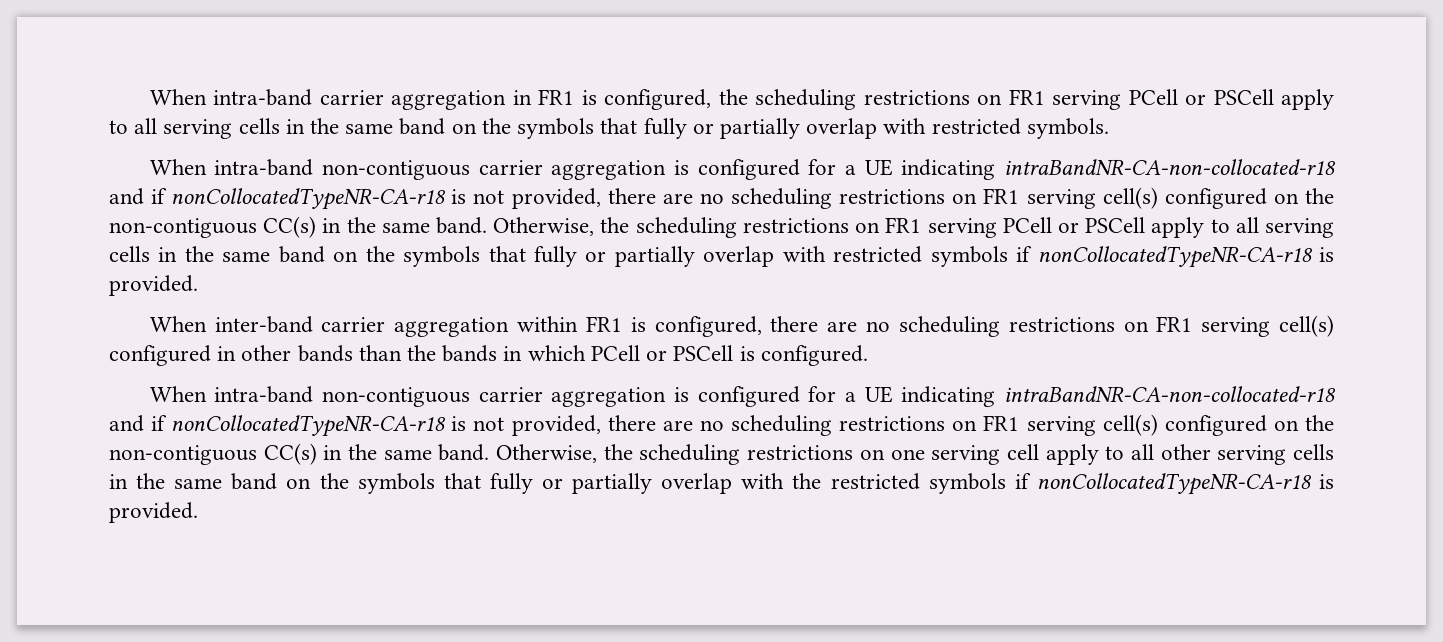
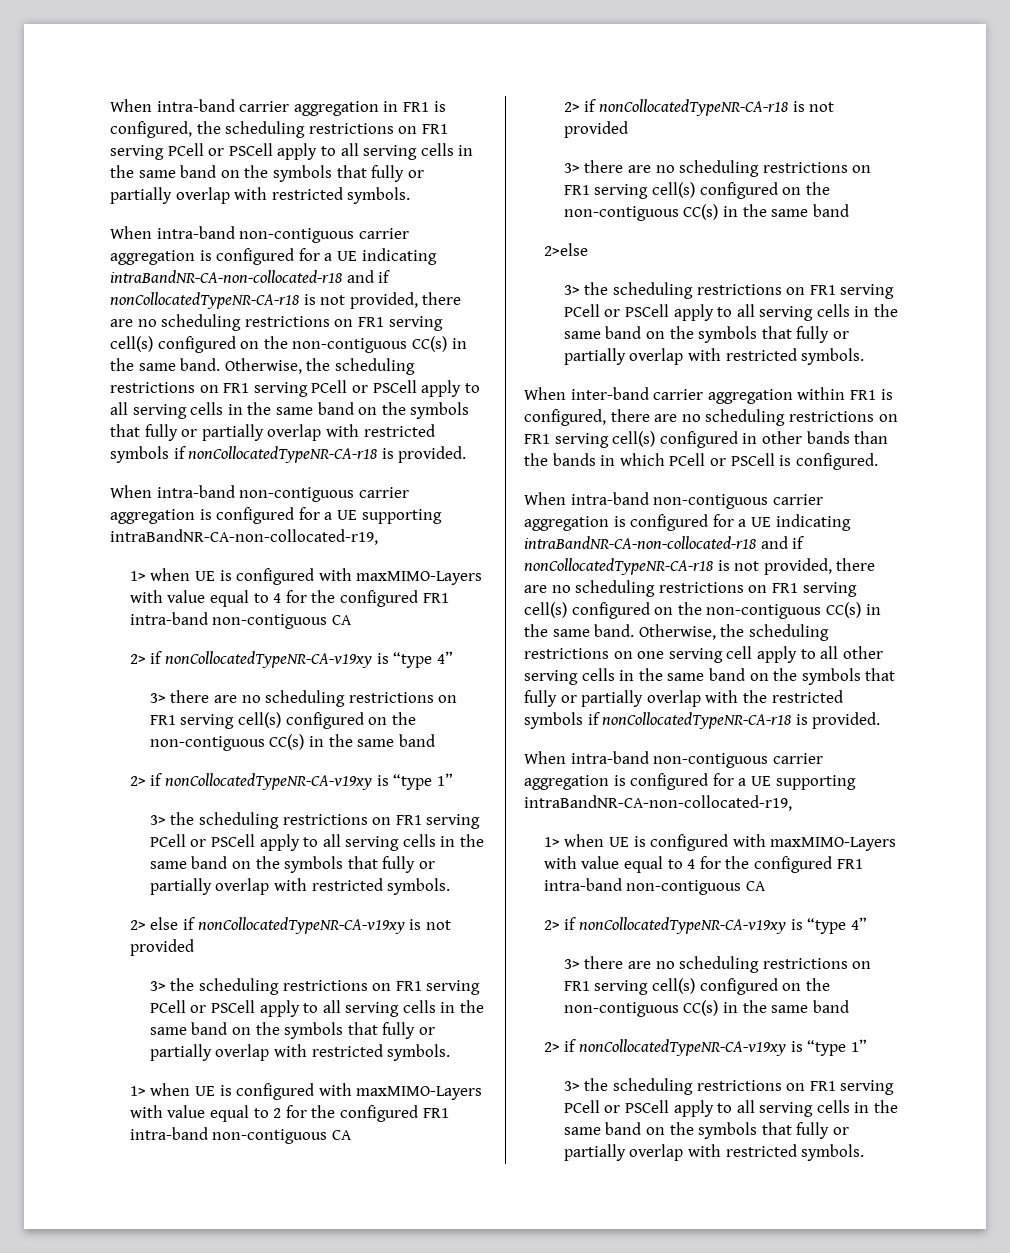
(198, 285) none -> [110,485,409,502] [110,507,442,524] [110,529,378,545] [129,568,483,585] [129,590,449,607] [129,612,353,629] [129,651,453,668] [149,690,458,707] [149,712,416,729] [149,734,435,751] [129,773,453,790] [149,812,481,829] [149,834,485,851] [149,856,435,873] [149,878,451,895] [129,917,451,934] [129,939,194,956] [149,978,481,995] [149,1000,485,1017] [149,1022,435,1039] [149,1044,451,1061] [129,1083,483,1100] [129,1105,449,1122] [129,1127,353,1144] [563,99,835,116] [563,121,628,138] [563,160,872,177] [563,182,830,199] [563,204,849,221] [543,243,588,256] [563,282,895,299] [563,304,899,321] [563,326,849,343] [563,348,865,365] // When intra-band non-contiguous carrier aggregation is configured for a UE supporting intraBandNR-CA-non-collocated-r19, // 1> when UE is configured with maxMIMO-Layers with value equal to 4 for the configured FR1 intra-band non-contiguous CA // 2> if nonCollocatedTypeNR-CA-v19xy is “type 4” // 3> there are no scheduling restrictions on FR1 serving cell(s) configured on the non-contiguous CC(s) in the same band // 2> if nonCollocatedTypeNR-CA-v19xy is “type 1” // 3> the scheduling restrictions on FR1 serving PCell or PSCell apply to all serving cells in the same band on the symbols that fully or partially overlap with restricted symbols. // 2> else if nonCollocatedTypeNR-CA-v19xy is not provided // 3> the scheduling restrictions on FR1 serving PCell or PSCell apply to all serving cells in the same band on the symbols that fully or partially overlap with restricted symbols. // 1> when UE is configured with maxMIMO-Layers with value equal to 2 for the configured FR1 intra-band non-contiguous CA // 2> if nonCollocatedTypeNR-CA-r18 is not provided // 3> there are no scheduling restrictions on FR1 serving cell(s) configured on the non-contiguous CC(s) in the same band // 2>else // 3> the scheduling restrictions on FR1 serving PCell or PSCell apply to all serving cells in the same band on the symbols that fully or partially overlap with restricted symbols.
(198, 512) none -> [524,751,823,768] [524,773,856,790] [524,795,792,811] [543,834,897,851] [543,856,863,873] [543,878,767,895] [543,917,867,934] [563,956,872,973] [563,978,830,995] [563,1000,849,1017] [543,1039,867,1056] [563,1078,895,1095] [563,1100,899,1117] [563,1122,849,1139] [563,1144,865,1161] // When intra-band non-contiguous carrier aggregation is configured for a UE supporting intraBandNR-CA-non-collocated-r19, // 1> when UE is configured with maxMIMO-Layers with value equal to 4 for the configured FR1 intra-band non-contiguous CA // 2> if nonCollocatedTypeNR-CA-v19xy is “type 4” // 3> there are no scheduling restrictions on FR1 serving cell(s) configured on the non-contiguous CC(s) in the same band // 2> if nonCollocatedTypeNR-CA-v19xy is “type 1” // 3> the scheduling restrictions on FR1 serving PCell or PSCell apply to all serving cells in the same band on the symbols that fully or partially overlap with restricted symbols.

